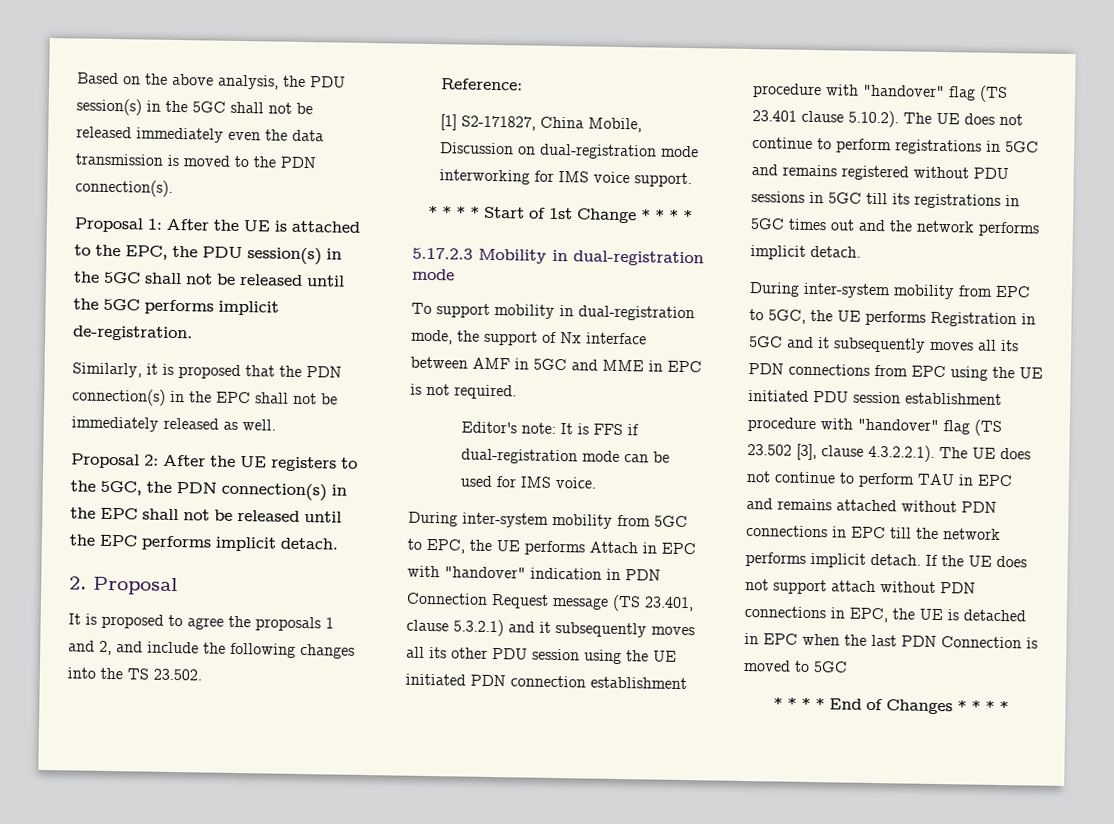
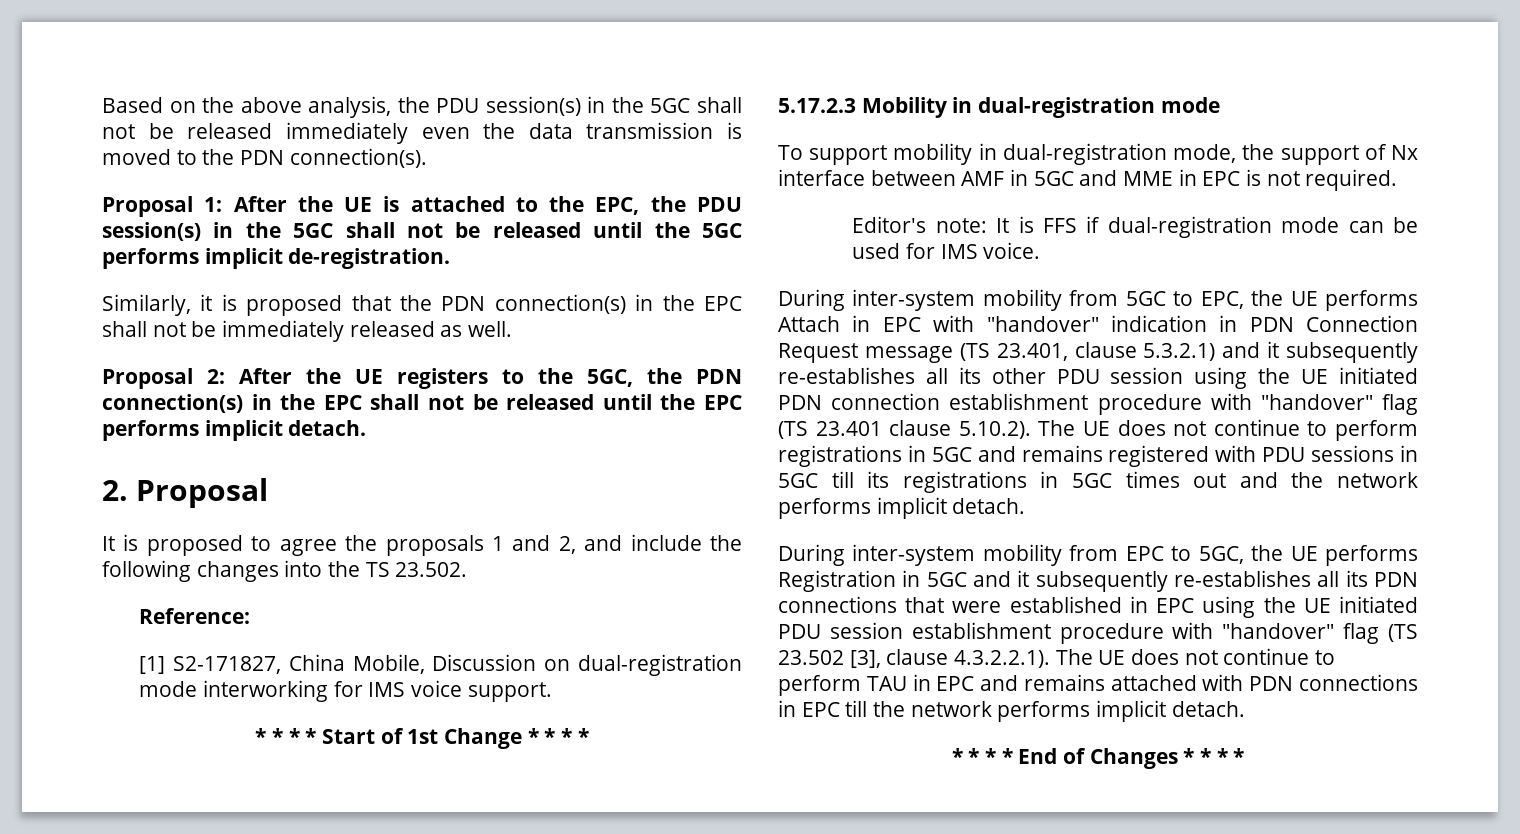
[651,626,695,636] moves -> [778,367,915,384] re-establishes
[913,166,969,179] without -> [1215,445,1257,462] with
[930,341,974,351] moves -> [1174,570,1311,587] re-establishes
[874,364,908,377] from -> [905,596,1148,613] that were established in
[901,500,957,513] without -> [1202,674,1244,691] with
[925,554,1027,568] [745,578,976,595] [744,605,1026,623] [744,632,1038,649] [743,659,848,673] If the UE does not support attach without PDN connections in EPC, the UE is detached in EPC when the last PDN Connection is moved to 5GC -> (1245, 709) none

